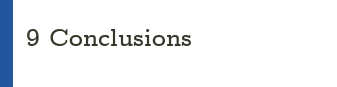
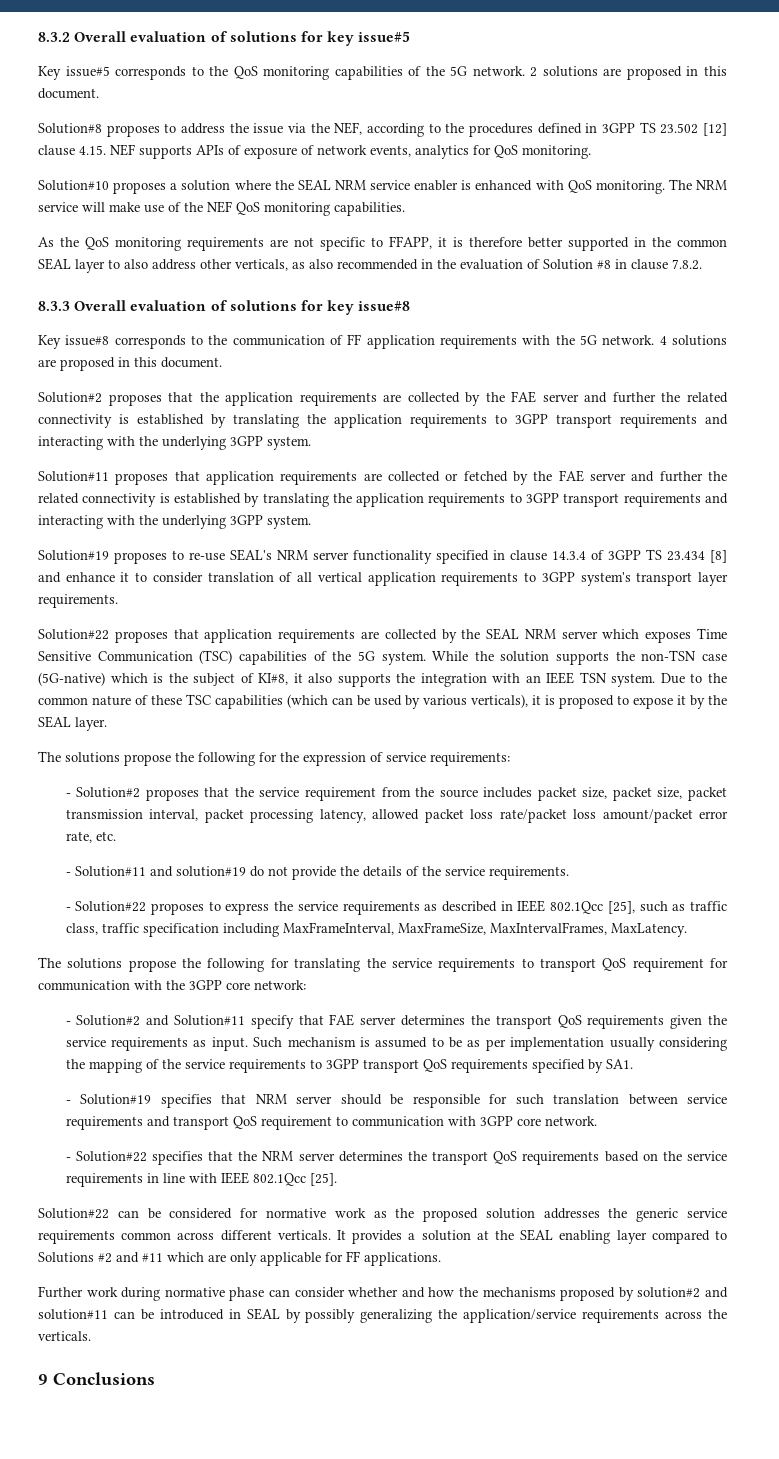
(26, 37) none -> [38,31,411,46] [38,66,727,80] [38,88,99,99] [38,122,727,137] [38,144,591,159] [38,179,727,194] [38,201,405,216] [38,236,727,251] [38,258,702,273] [38,300,411,315] [38,334,728,349] [38,357,222,371] [38,391,728,406] [38,414,728,428] [38,436,311,450] [38,470,728,485] [38,493,728,507] [38,515,311,529] [38,549,727,564] [38,572,729,586] [38,594,118,608] [38,628,728,643] [38,650,728,665] [38,672,727,687] [38,694,727,709] [38,716,107,731] [38,751,510,766] [65,787,727,801] [65,809,728,823] [65,831,116,843] [65,866,569,880] [65,900,727,915] [65,922,687,937] [38,957,728,972] [38,980,306,991] [65,1014,727,1029] [65,1037,727,1051] [65,1059,633,1073] [65,1094,727,1108] [65,1116,597,1130] [65,1151,728,1165] [65,1172,337,1187] [38,1208,728,1222] [38,1229,727,1244] [38,1251,441,1266] [38,1286,729,1301] [38,1308,727,1323] [38,1331,91,1341] 8.3.2 Overall evaluation of solutions for key issue#5 // Key issue#5 corresponds to the QoS monitoring capabilities of the 5G network. 2 solutions are proposed in this document. // Solution#8 proposes to address the issue via the NEF, according to the procedures defined in 3GPP TS 23.502 [12] clause 4.15. NEF supports APIs of exposure of network events, analytics for QoS monitoring. // Solution#10 proposes a solution where the SEAL NRM service enabler is enhanced with QoS monitoring. The NRM service will make use of the NEF QoS monitoring capabilities. // As the QoS monitoring requirements are not specific to FFAPP, it is therefore better supported in the common SEAL layer to also address other verticals, as also recommended in the evaluation of Solution #8 in clause 7.8.2. // 8.3.3 Overall evaluation of solutions for key issue#8 // Key issue#8 corresponds to the communication of FF application requirements with the 5G network. 4 solutions are proposed in this document. // Solution#2 proposes that the application requirements are collected by the FAE server and further the related connectivity is established by translating the application requirements to 3GPP transport requirements and interacting with the underlying 3GPP system. // Solution#11 proposes that application requirements are collected or fetched by the FAE server and further the related connectivity is established by translating the application requirements to 3GPP transport requirements and interacting with the underlying 3GPP system. // Solution#19 proposes to re-use SEAL's NRM server functionality specified in clause 14.3.4 of 3GPP TS 23.434 [8] and enhance it to consider translation of all vertical application requirements to 3GPP system's transport layer requirements. // Solution#22 proposes that application requirements are collected by the SEAL NRM server which exposes Time Sensitive Communication (TSC) capabilities of the 5G system. While the solution supports the non-TSN case (5G-native) which is the subject of KI#8, it also supports the integration with an IEEE TSN system. Due to the common nature of these TSC capabilities (which can be used by various verticals), it is proposed to expose it by the SEAL layer. // The solutions propose the following for the expression of service requirements: // - Solution#2 proposes that the service requirement from the source includes packet size, packet size, packet transmission interval, packet processing latency, allowed packet loss rate/packet loss amount/packet error rate, etc. // - Solution#11 and solution#19 do not provide the details of the service requirements. // - Solution#22 proposes to express the service requirements as described in IEEE 802.1Qcc [25], such as traffic class, traffic specification including MaxFrameInterval, MaxFrameSize, MaxIntervalFrames, MaxLatency. // The solutions propose the following for translating the service requirements to transport QoS requirement for communication with the 3GPP core network: // - Solution#2 and Solution#11 specify that FAE server determines the transport QoS requirements given the service requirements as input. Such mechanism is assumed to be as per implementation usually considering the mapping of the service requirements to 3GPP transport QoS requirements specified by SA1. // - Solution#19 specifies that NRM server should be responsible for such translation between service requirements and transport QoS requirement to communication with 3GPP core network. // - Solution#22 specifies that the NRM server determines the transport QoS requirements based on the service requirements in line with IEEE 802.1Qcc [25]. // Solution#22 can be considered for normative work as the proposed solution addresses the generic service requirements common across different verticals. It provides a solution at the SEAL enabling layer compared to Solutions #2 and #11 which are only applicable for FF applications. // Further work during normative phase can consider whether and how the mechanisms proposed by solution#2 and solution#11 can be introduced in SEAL by possibly generalizing the application/service requirements across the verticals. //

